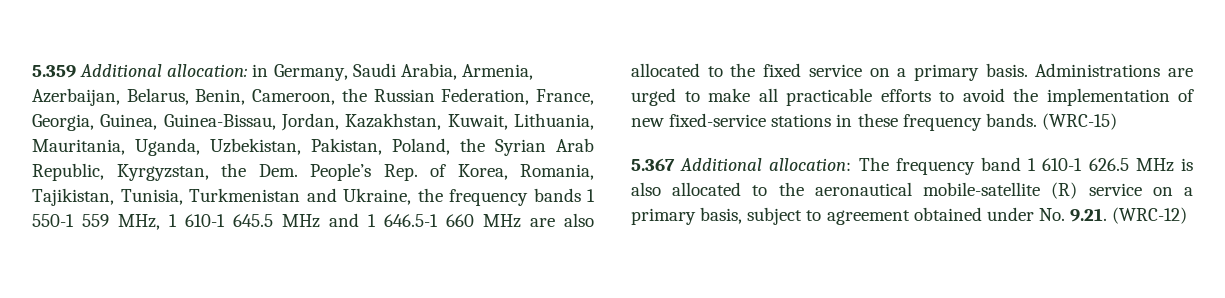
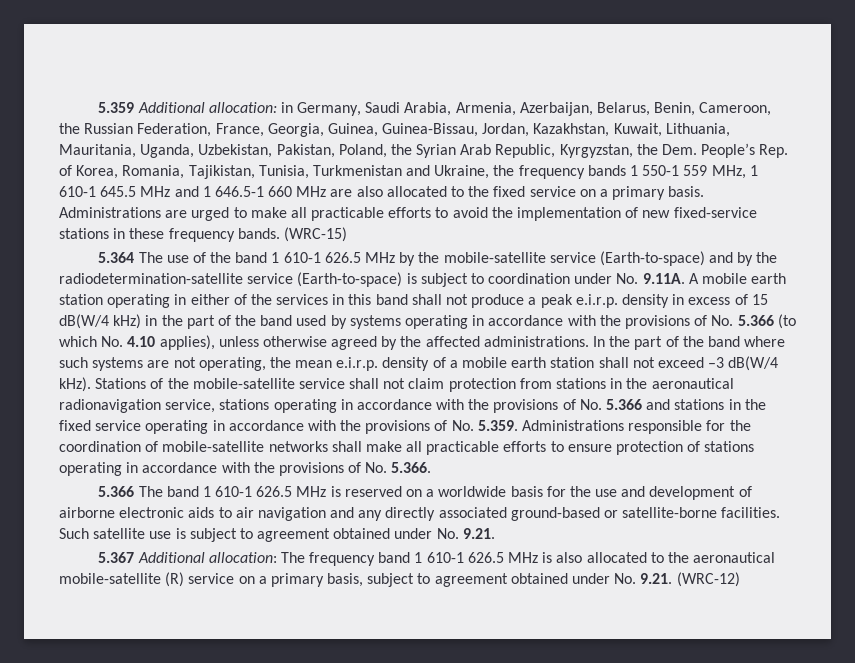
(1117, 121) none -> [98,251,778,266] [59,272,787,287] [59,294,768,308] [59,314,796,329] [59,335,786,350] [59,356,779,371] [59,377,734,392] [59,399,766,413] [59,420,751,434] [59,441,755,455] [59,462,432,476] [98,486,752,500] [59,507,781,521] [59,528,495,542] // 5.364 The use of the band 1 610-1 626.5 MHz by the mobile-satellite service (Earth-to-space) and by the radiodetermination-satellite service (Earth-to-space) is subject to coordination under No. 9.11A. A mobile earth station operating in either of the services in this band shall not produce a peak e.i.r.p. density in excess of 15 dB(W/4 kHz) in the part of the band used by systems operating in accordance with the provisions of No. 5.366 (to which No. 4.10 applies), unless otherwise agreed by the affected administrations. In the part of the band where such systems are not operating, the mean e.i.r.p. density of a mobile earth station shall not exceed –3 dB(W/4 kHz). Stations of the mobile-satellite service shall not claim protection from stations in the aeronautical radionavigation service, stations operating in accordance with the provisions of No. 5.366 and stations in the fixed service operating in accordance with the provisions of No. 5.359. Administrations responsible for the coordination of mobile-satellite networks shall make all practicable efforts to ensure protection of stations operating in accordance with the provisions of No. 5.366. // 5.366 The band 1 610-1 626.5 MHz is reserved on a worldwide basis for the use and development of airborne electronic aids to air navigation and any directly associated ground-based or satellite-borne facilities. Such satellite use is subject to agreement obtained under No. 9.21.

